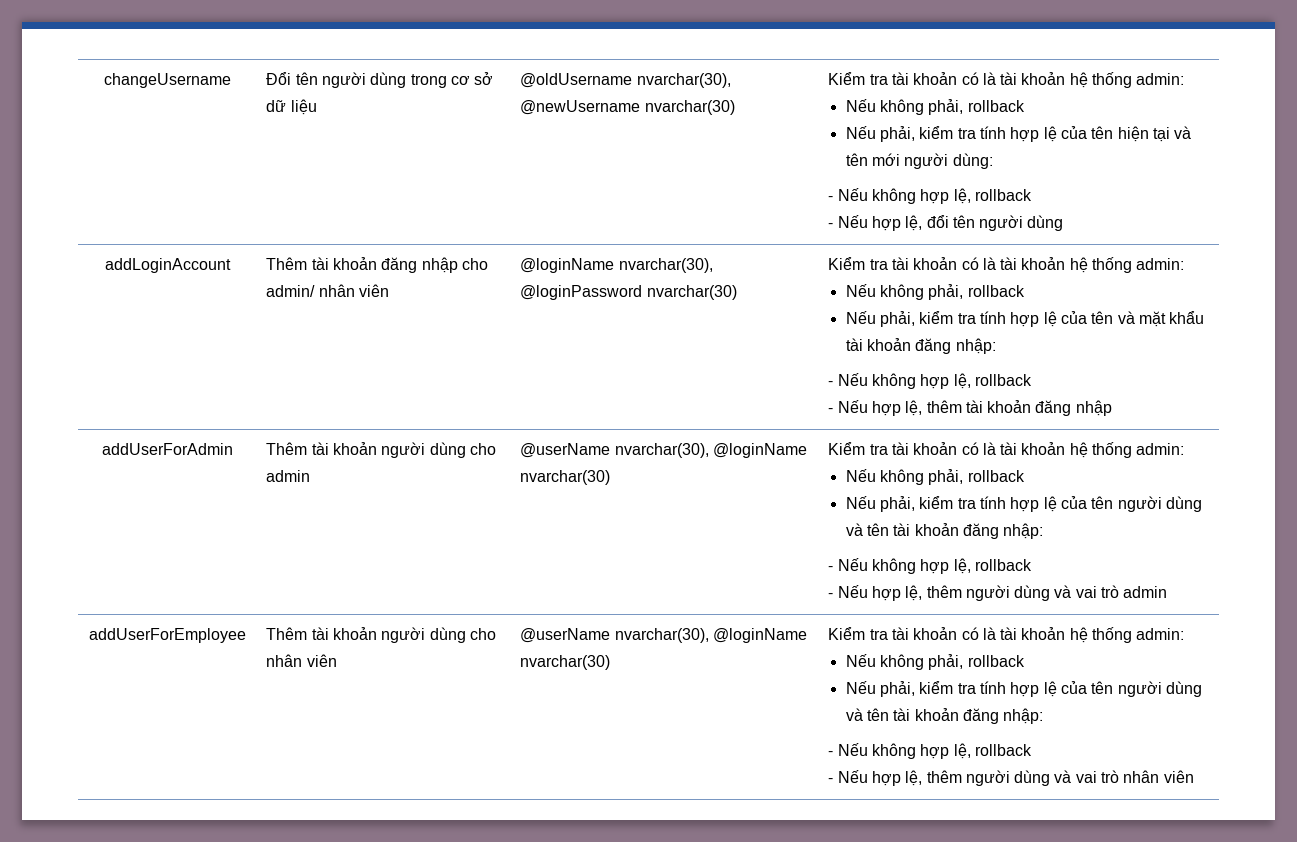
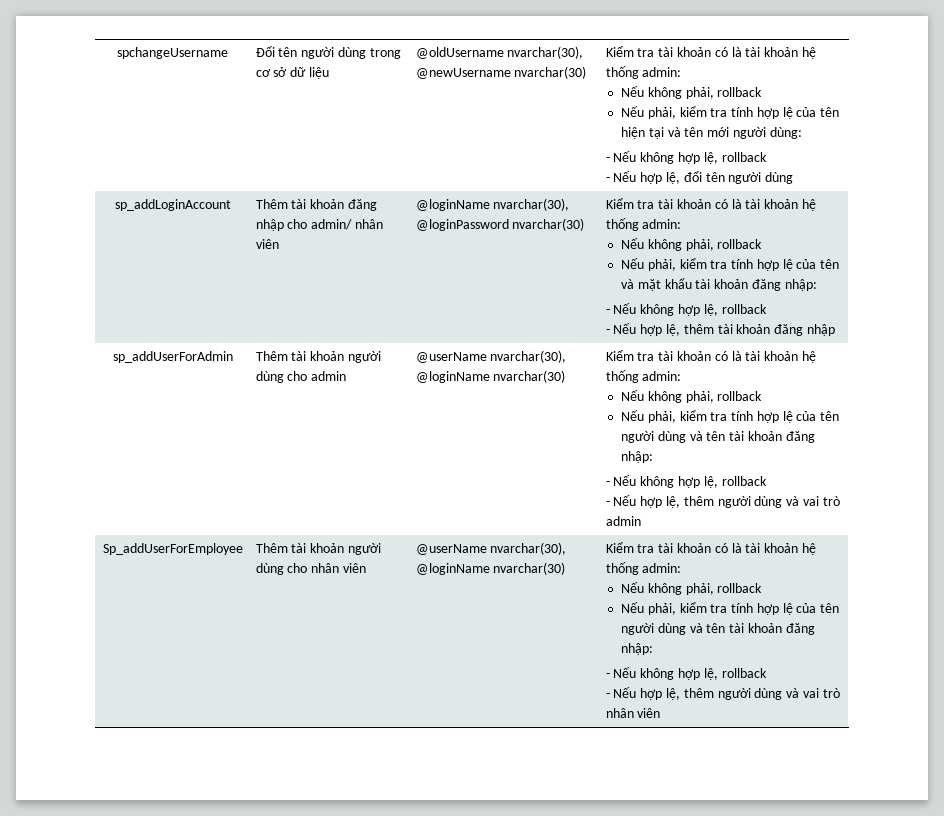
[104,73,231,88] changeUsername -> [117,47,228,59] spchangeUsername
[105,258,231,273] addLoginAccount -> [114,199,231,211] sp_addLoginAccount
[102,443,233,455] addUserForAdmin -> [112,351,233,363] sp_addUserForAdmin
[89,628,246,643] addUserForEmployee -> [102,543,243,555] Sp_addUserForEmployee

